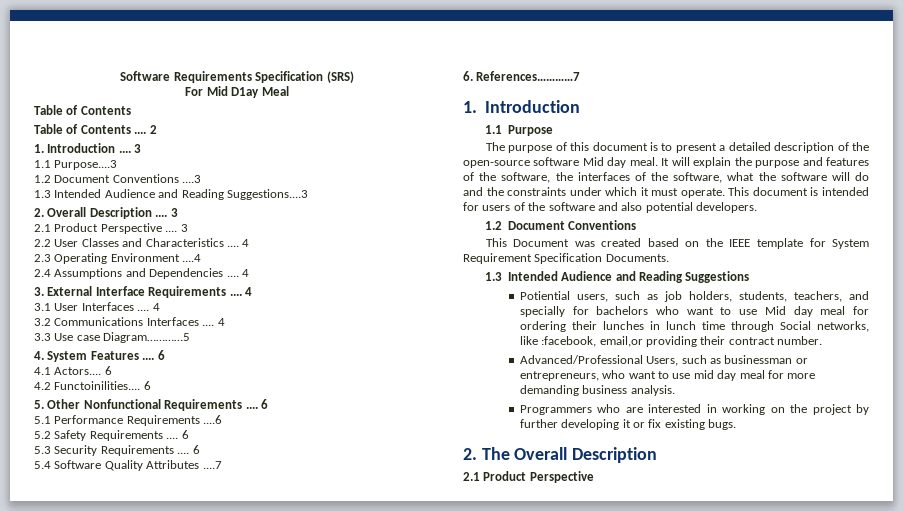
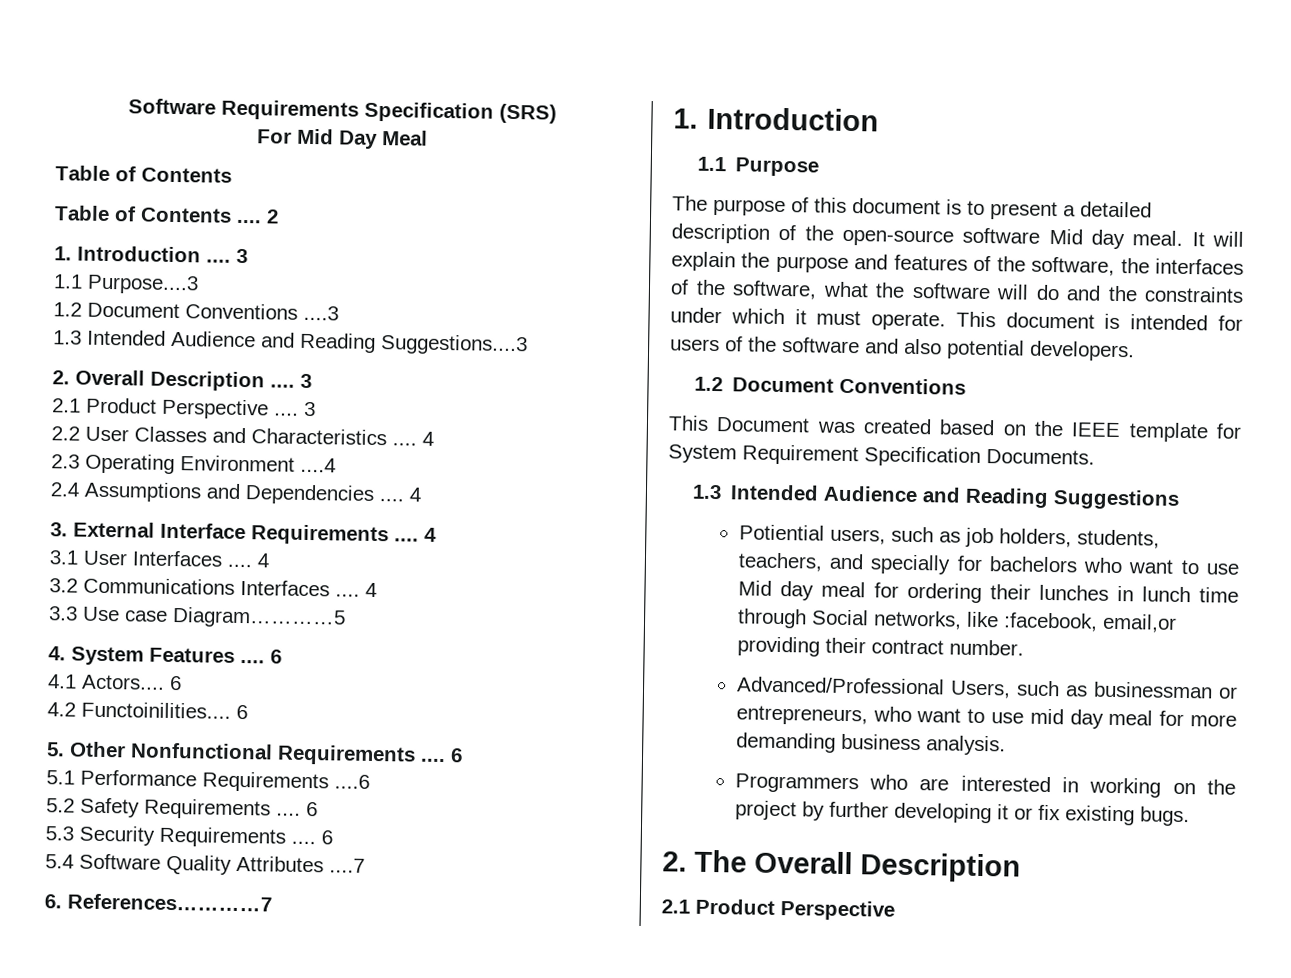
[231,87,260,98] D1ay -> [339,130,378,149] Day

